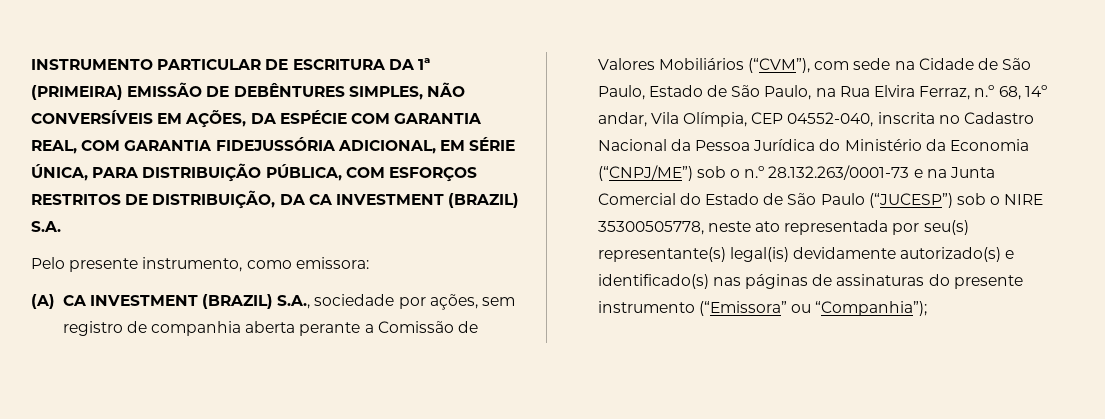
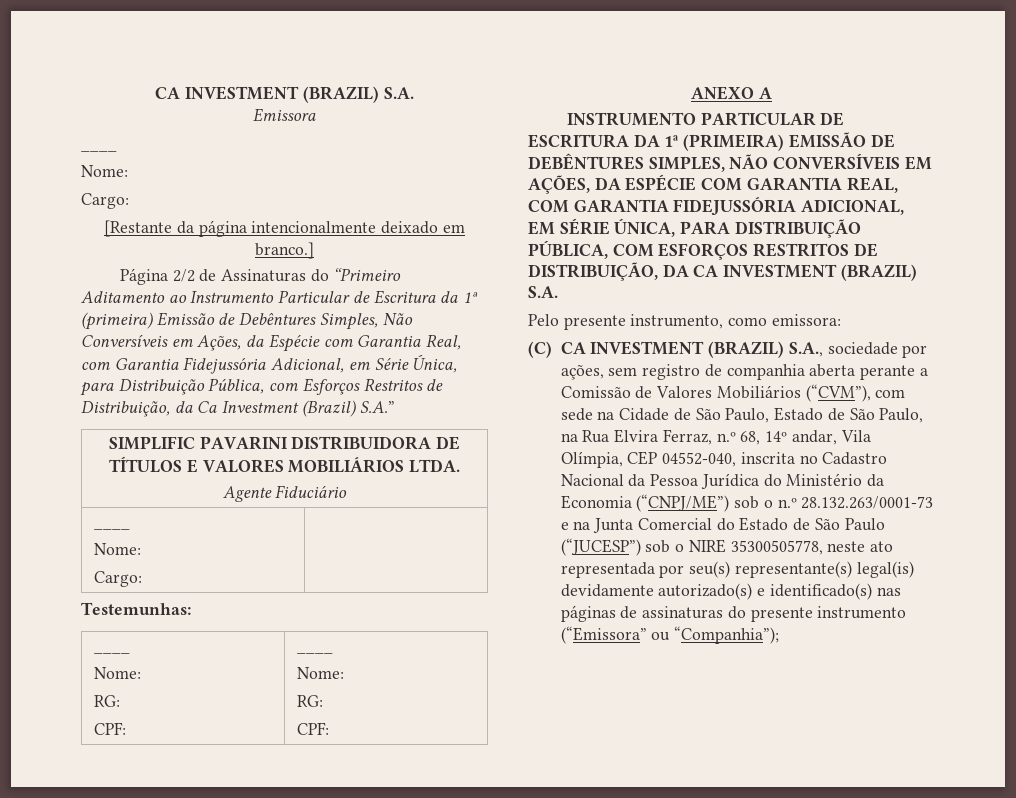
(31, 64) none -> [155,86,414,103] [253,108,316,122] [81,149,117,152] [81,165,128,177] [81,193,129,209] [104,220,465,237] [255,242,314,259] [119,268,402,285] [81,290,479,304] [81,312,413,330] [81,334,462,352] [81,354,458,374] [80,378,444,396] [81,400,395,417] [108,436,461,450] [109,456,460,473] [222,485,348,502] [93,527,130,530] [93,543,141,555] [93,571,142,587] [81,602,191,615] [93,651,130,654] [93,667,141,679] [93,695,120,707] [93,722,126,735] [296,651,333,654] [296,667,344,679] [296,695,323,707] [296,722,329,735] [691,86,772,100] CA INVESTMENT (BRAZIL) S.A. // Emissora // ____ // Nome: // Cargo: // [Restante da página intencionalmente deixado em branco.] // Página 2/2 de Assinaturas do “Primeiro Aditamento ao Instrumento Particular de Escritura da 1ª (primeira) Emissão de Debêntures Simples, Não Conversíveis em Ações, da Espécie com Garantia Real, com Garantia Fidejussória Adicional, em Série Única, para Distribuição Pública, com Esforços Restritos de Distribuição, da Ca Investment (Brazil) S.A.” // SIMPLIFIC PAVARINI DISTRIBUIDORA DE TÍTULOS E VALORES MOBILIÁRIOS LTDA. // Agente Fiduciário // ____ // Nome: // Cargo: | // Testemunhas: // ____ // Nome: // RG: // CPF: | ____ // Nome: // RG: // CPF: // ANEXO A //
[31,294,55,309] (A) -> [528,341,552,358] (C)

